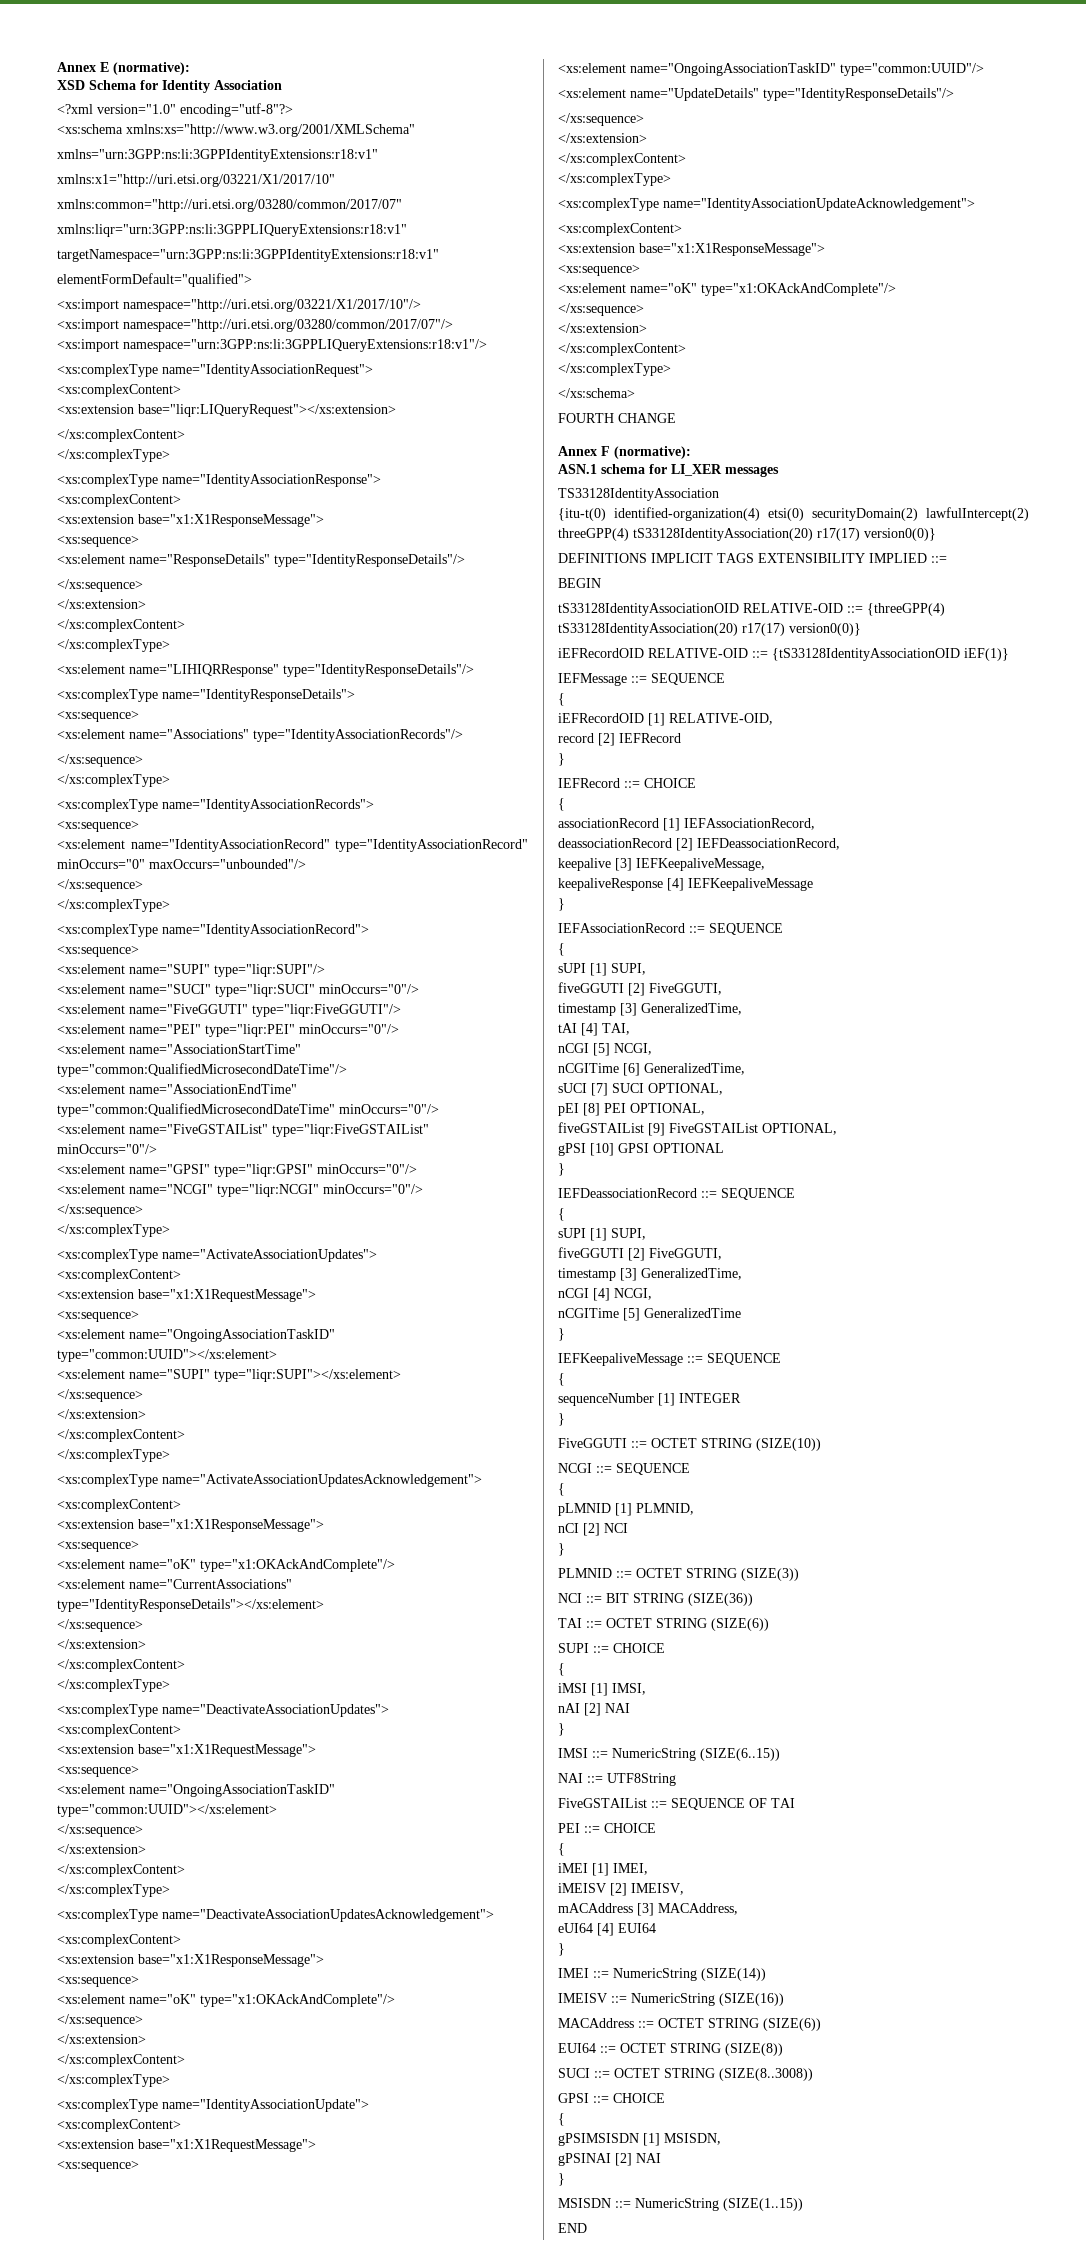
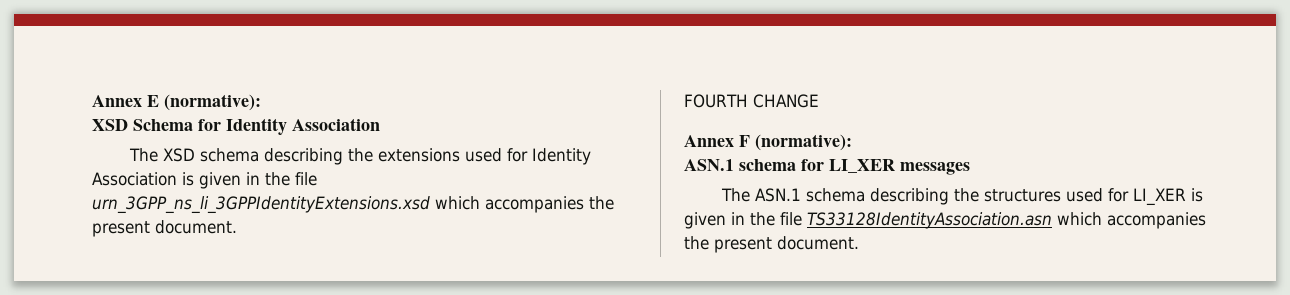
[57,103,293,117] [57,124,415,137] [57,149,378,162] [57,174,335,187] [57,199,402,212] [57,224,407,237] [57,249,439,262] [57,273,252,287] [57,299,421,312] [57,319,453,332] [57,339,487,352] [57,364,373,377] [57,384,181,397] [57,404,396,417] [57,429,185,442] [57,449,170,462] [57,474,381,487] [57,494,181,507] [57,514,324,527] [57,535,139,547] [57,554,465,567] [57,579,143,592] [57,599,146,609] [57,619,185,632] [57,639,170,652] [57,664,474,677] [57,689,355,702] [57,710,139,722] [57,729,463,742] [57,754,143,767] [57,774,170,787] [57,799,374,812] [57,820,139,832] [57,839,528,852] [57,859,306,869] [57,879,143,892] [57,899,170,912] [57,924,369,937] [57,945,139,957] [57,964,325,977] [57,984,419,997] [57,1004,401,1017] [57,1024,399,1037] [57,1044,301,1054] [57,1063,347,1077] [57,1084,297,1094] [57,1103,439,1117] [57,1124,429,1137] [57,1144,157,1154] [57,1164,417,1177] [57,1184,423,1197] [57,1204,143,1217] [57,1224,170,1237] [57,1249,377,1262] [57,1269,181,1282] [57,1289,316,1302] [57,1310,139,1322] [57,1329,335,1342] [57,1349,277,1362] [57,1369,401,1382] [57,1389,143,1402] [57,1409,146,1419] [57,1429,185,1442] [57,1449,170,1462] [57,1474,482,1487] [57,1499,181,1512] [57,1519,324,1532] [57,1540,139,1552] [57,1559,395,1572] [57,1579,292,1589] [57,1599,324,1612] [57,1619,143,1632] [57,1639,146,1649] [57,1659,185,1672] [57,1679,170,1692] [57,1704,389,1717] [57,1724,181,1737] [57,1744,316,1757] [57,1765,139,1777] [57,1784,335,1797] [57,1804,277,1817] [57,1824,143,1837] [57,1844,146,1854] [57,1864,185,1877] [57,1884,170,1897] [57,1909,494,1922] [57,1934,181,1947] [57,1954,324,1967] [57,1975,139,1987] [57,1994,395,2007] [57,2014,143,2027] [57,2034,146,2044] [57,2054,185,2067] [57,2074,170,2087] [57,2099,369,2112] [57,2119,181,2132] [57,2139,316,2152] [57,2160,139,2172] [558,63,984,76] [558,88,954,101] [558,113,644,126] [558,133,647,143] [558,153,686,166] [558,173,671,186] [558,198,975,211] [558,223,682,236] [558,243,825,256] [558,264,640,276] [558,283,896,296] [558,303,644,316] [558,323,647,333] [558,343,686,356] [558,363,671,376] [558,388,635,398] <?xml version="1.0" encoding="utf-8"?> // <xs:schema xmlns:xs="http://www.w3.org/2001/XMLSchema" // xmlns="urn:3GPP:ns:li:3GPPIdentityExtensions:r18:v1" // xmlns:x1="http://uri.etsi.org/03221/X1/2017/10" // xmlns:common="http://uri.etsi.org/03280/common/2017/07" // xmlns:liqr="urn:3GPP:ns:li:3GPPLIQueryExtensions:r18:v1" // targetNamespace="urn:3GPP:ns:li:3GPPIdentityExtensions:r18:v1" // elementFormDefault="qualified"> // <xs:import namespace="http://uri.etsi.org/03221/X1/2017/10"/> // <xs:import namespace="http://uri.etsi.org/03280/common/2017/07"/> // <xs:import namespace="urn:3GPP:ns:li:3GPPLIQueryExtensions:r18:v1"/> // <xs:complexType name="IdentityAssociationRequest"> // <xs:complexContent> // <xs:extension base="liqr:LIQueryRequest"></xs:extension> // </xs:complexContent> // </xs:complexType> // <xs:complexType name="IdentityAssociationResponse"> // <xs:complexContent> // <xs:extension base="x1:X1ResponseMessage"> // <xs:sequence> // <xs:element name="ResponseDetails" type="IdentityResponseDetails"/> // </xs:sequence> // </xs:extension> // </xs:complexContent> // </xs:complexType> // <xs:element name="LIHIQRResponse" type="IdentityResponseDetails"/> // <xs:complexType name="IdentityResponseDetails"> // <xs:sequence> // <xs:element name="Associations" type="IdentityAssociationRecords"/> // </xs:sequence> // </xs:complexType> // <xs:complexType name="IdentityAssociationRecords"> // <xs:sequence> // <xs:element name="IdentityAssociationRecord" type="IdentityAssociationRecord" minOccurs="0" maxOccurs="unbounded"/> // </xs:sequence> // </xs:complexType> // <xs:complexType name="IdentityAssociationRecord"> // <xs:sequence> // <xs:element name="SUPI" type="liqr:SUPI"/> // <xs:element name="SUCI" type="liqr:SUCI" minOccurs="0"/> // <xs:element name="FiveGGUTI" type="liqr:FiveGGUTI"/> // <xs:element name="PEI" type="liqr:PEI" minOccurs="0"/> // <xs:element name="AssociationStartTime" type="common:QualifiedMicrosecondDateTime"/> // <xs:element name="AssociationEndTime" type="common:QualifiedMicrosecondDateTime" minOccurs="0"/> // <xs:element name="FiveGSTAIList" type="liqr:FiveGSTAIList" minOccurs="0"/> // <xs:element name="GPSI" type="liqr:GPSI" minOccurs="0"/> // <xs:element name="NCGI" type="liqr:NCGI" minOccurs="0"/> // </xs:sequence> // </xs:complexType> // <xs:complexType name="ActivateAssociationUpdates"> // <xs:complexContent> // <xs:extension base="x1:X1RequestMessage"> // <xs:sequence> // <xs:element name="OngoingAssociationTaskID" type="common:UUID"></xs:element> // <xs:element name="SUPI" type="liqr:SUPI"></xs:element> // </xs:sequence> // </xs:extension> // </xs:complexContent> // </xs:complexType> // <xs:complexType name="ActivateAssociationUpdatesAcknowledgement"> // <xs:complexContent> // <xs:extension base="x1:X1ResponseMessage"> // <xs:sequence> // <xs:element name="oK" type="x1:OKAckAndComplete"/> // <xs:element name="CurrentAssociations" type="IdentityResponseDetails"></xs:element> // </xs:sequence> // </xs:extension> // </xs:complexContent> // </xs:complexType> // <xs:complexType name="DeactivateAssociationUpdates"> // <xs:complexContent> // <xs:extension base="x1:X1RequestMessage"> // <xs:sequence> // <xs:element name="OngoingAssociationTaskID" type="common:UUID"></xs:element> // </xs:sequence> // </xs:extension> // </xs:complexContent> // </xs:complexType> // <xs:complexType name="DeactivateAssociationUpdatesAcknowledgement"> // <xs:complexContent> // <xs:extension base="x1:X1ResponseMessage"> // <xs:sequence> // <xs:element name="oK" type="x1:OKAckAndComplete"/> // </xs:sequence> // </xs:extension> // </xs:complexContent> // </xs:complexType> // <xs:complexType name="IdentityAssociationUpdate"> // <xs:complexContent> // <xs:extension base="x1:X1RequestMessage"> // <xs:sequence> // <xs:element name="OngoingAssociationTaskID" type="common:UUID"/> // <xs:element name="UpdateDetails" type="IdentityResponseDetails"/> // </xs:sequence> // </xs:extension> // </xs:complexContent> // </xs:complexType> // <xs:complexType name="IdentityAssociationUpdateAcknowledgement"> // <xs:complexContent> // <xs:extension base="x1:X1ResponseMessage"> // <xs:sequence> // <xs:element name="oK" type="x1:OKAckAndComplete"/> // </xs:sequence> // </xs:extension> // </xs:complexContent> // </xs:complexType> // </xs:schema> -> [129,148,592,165] [92,172,317,189] [92,196,614,214] [92,220,237,237] The XSD schema describing the extensions used for Identity Association is given in the file urn_3GPP_ns_li_3GPPIdentityExtensions.xsd which accompanies the present document.
[558,488,719,501] [558,507,1029,521] [558,528,936,541] [558,553,947,563] [558,578,601,588] [558,603,945,616] [558,623,861,636] [558,648,1009,661] [558,673,725,686] [558,693,565,706] [558,713,773,726] [558,733,681,746] [558,753,565,766] [558,778,696,788] [558,798,565,811] [558,818,815,831] [558,838,840,851] [558,858,765,871] [558,878,813,891] [558,898,565,911] [558,923,783,935] [558,943,565,956] [558,963,646,976] [558,982,722,996] [558,1003,742,1016] [558,1023,630,1036] [558,1043,652,1056] [558,1063,745,1076] [558,1083,723,1096] [558,1103,705,1116] [558,1122,837,1136] [558,1143,724,1156] [558,1163,565,1176] [558,1188,795,1200] [558,1208,565,1221] [558,1228,646,1241] [558,1247,722,1261] [558,1268,742,1281] [558,1288,652,1301] [558,1308,741,1321] [558,1328,565,1341] [558,1353,781,1366] [558,1373,565,1386] [558,1393,741,1406] [558,1413,565,1426] [558,1438,821,1451] [558,1463,690,1475] [558,1483,565,1496] [558,1503,694,1516] [558,1523,628,1536] [558,1543,565,1556] [558,1568,799,1581] [558,1593,753,1606] [558,1618,769,1631] [558,1643,665,1653] [558,1663,565,1676] [558,1683,646,1696] [558,1703,630,1716] [558,1723,565,1736] [558,1748,780,1761] [558,1773,676,1786] [558,1798,795,1810] [558,1823,656,1833] [558,1843,565,1856] [558,1863,648,1876] [558,1883,684,1896] [558,1903,738,1916] [558,1923,656,1936] [558,1943,565,1956] [558,1968,766,1981] [558,1993,784,2006] [558,2018,821,2031] [558,2043,783,2056] [558,2068,813,2081] [558,2093,665,2103] [558,2113,565,2126] [558,2133,721,2146] [558,2153,661,2166] [558,2173,565,2186] [558,2198,803,2211] [558,2223,587,2233] TS33128IdentityAssociation // {itu-t(0) identified-organization(4) etsi(0) securityDomain(2) lawfulIntercept(2) threeGPP(4) tS33128IdentityAssociation(20) r17(17) version0(0)} // DEFINITIONS IMPLICIT TAGS EXTENSIBILITY IMPLIED ::= // BEGIN // tS33128IdentityAssociationOID RELATIVE-OID ::= {threeGPP(4) tS33128IdentityAssociation(20) r17(17) version0(0)} // iEFRecordOID RELATIVE-OID ::= {tS33128IdentityAssociationOID iEF(1)} // IEFMessage ::= SEQUENCE // { // iEFRecordOID [1] RELATIVE-OID, // record [2] IEFRecord // } // IEFRecord ::= CHOICE // { // associationRecord [1] IEFAssociationRecord, // deassociationRecord [2] IEFDeassociationRecord, // keepalive [3] IEFKeepaliveMessage, // keepaliveResponse [4] IEFKeepaliveMessage // } // IEFAssociationRecord ::= SEQUENCE // { // sUPI [1] SUPI, // fiveGGUTI [2] FiveGGUTI, // timestamp [3] GeneralizedTime, // tAI [4] TAI, // nCGI [5] NCGI, // nCGITime [6] GeneralizedTime, // sUCI [7] SUCI OPTIONAL, // pEI [8] PEI OPTIONAL, // fiveGSTAIList [9] FiveGSTAIList OPTIONAL, // gPSI [10] GPSI OPTIONAL // } // IEFDeassociationRecord ::= SEQUENCE // { // sUPI [1] SUPI, // fiveGGUTI [2] FiveGGUTI, // timestamp [3] GeneralizedTime, // nCGI [4] NCGI, // nCGITime [5] GeneralizedTime // } // IEFKeepaliveMessage ::= SEQUENCE // { // sequenceNumber [1] INTEGER // } // FiveGGUTI ::= OCTET STRING (SIZE(10)) // NCGI ::= SEQUENCE // { // pLMNID [1] PLMNID, // nCI [2] NCI // } // PLMNID ::= OCTET STRING (SIZE(3)) // NCI ::= BIT STRING (SIZE(36)) // TAI ::= OCTET STRING (SIZE(6)) // SUPI ::= CHOICE // { // iMSI [1] IMSI, // nAI [2] NAI // } // IMSI ::= NumericString (SIZE(6..15)) // NAI ::= UTF8String // FiveGSTAIList ::= SEQUENCE OF TAI // PEI ::= CHOICE // { // iMEI [1] IMEI, // iMEISV [2] IMEISV, // mACAddress [3] MACAddress, // eUI64 [4] EUI64 // } // IMEI ::= NumericString (SIZE(14)) // IMEISV ::= NumericString (SIZE(16)) // MACAddress ::= OCTET STRING (SIZE(6)) // EUI64 ::= OCTET STRING (SIZE(8)) // SUCI ::= OCTET STRING (SIZE(8..3008)) // GPSI ::= CHOICE // { // gPSIMSISDN [1] MSISDN, // gPSINAI [2] NAI // } // MSISDN ::= NumericString (SIZE(1..15)) // END -> [721,188,1204,206] [684,212,1206,229] [684,236,859,253] The ASN.1 schema describing the structures used for LI_XER is given in the file TS33128IdentityAssociation.asn which accompanies the present document.

